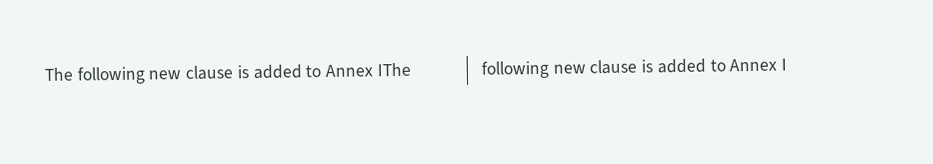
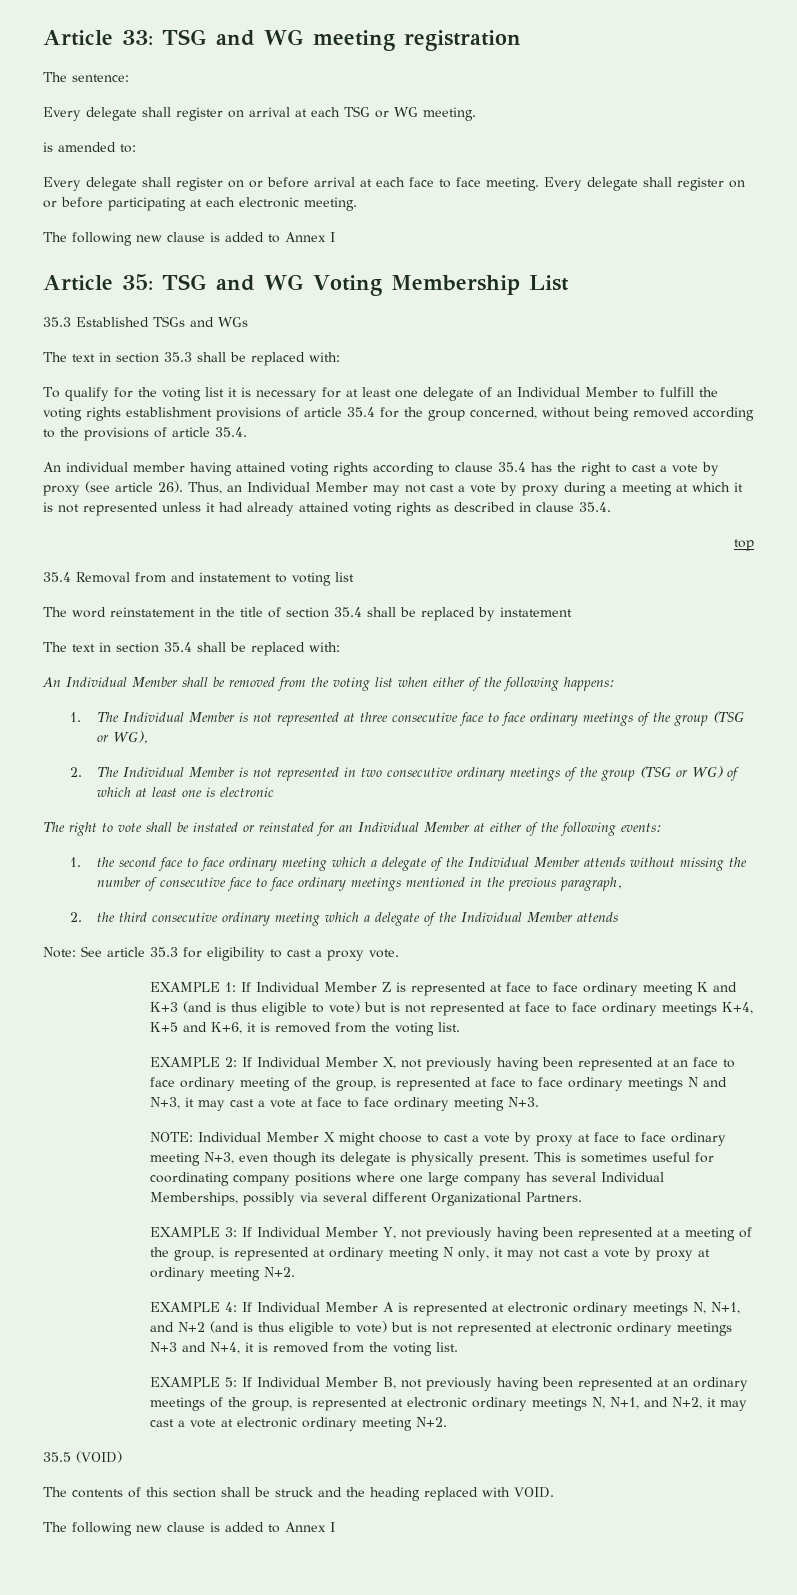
[44,62,411,85] The following new clause is added to Annex IThe -> [43,29,521,51] [43,72,129,82] [43,106,476,121] [43,142,136,153] [43,177,745,191] [43,197,357,211] [43,232,335,246] [43,274,569,296] [43,316,248,327] [43,352,340,366] [43,387,718,401] [43,407,754,421] [43,427,247,441] [43,462,719,476] [43,481,743,496] [43,502,611,516] [734,539,754,551] [43,572,354,586] [43,607,572,621] [43,642,340,656] [42,677,615,691] [69,711,744,726] [96,731,148,744] [69,766,739,781] [96,787,274,797] [43,822,662,836] [69,857,747,871] [96,877,622,891] [69,912,618,926] [43,946,399,961] [150,982,738,996] [150,1001,754,1016] [150,1022,461,1036] [150,1057,736,1071] [150,1077,728,1091] [150,1097,540,1111] [150,1132,727,1146] [150,1152,715,1166] [150,1172,665,1186] [150,1192,583,1206] [150,1227,753,1241] [150,1247,711,1261] [150,1267,296,1281] [150,1302,741,1316] [150,1321,733,1336] [150,1342,459,1356] [150,1377,749,1391] [150,1397,748,1411] [150,1417,448,1431] [43,1451,122,1463] [43,1487,554,1501] [43,1522,67,1532] Article 33: TSG and WG meeting registration // The sentence: // Every delegate shall register on arrival at each TSG or WG meeting. // is amended to: // Every delegate shall register on or before arrival at each face to face meeting. Every delegate shall register on or before participating at each electronic meeting. // The following new clause is added to Annex I // Article 35: TSG and WG Voting Membership List // 35.3 Established TSGs and WGs // The text in section 35.3 shall be replaced with: // To qualify for the voting list it is necessary for at least one delegate of an Individual Member to fulfill the voting rights establishment provisions of article 35.4 for the group concerned, without being removed according to the provisions of article 35.4. // An individual member having attained voting rights according to clause 35.4 has the right to cast a vote by proxy (see article 26). Thus, an Individual Member may not cast a vote by proxy during a meeting at which it is not represented unless it had already attained voting rights as described in clause 35.4. // top // 35.4 Removal from and instatement to voting list // The word reinstatement in the title of section 35.4 shall be replaced by instatement // The text in section 35.4 shall be replaced with: // An Individual Member shall be removed from the voting list when either of the following happens: // 1. The Individual Member is not represented at three consecutive face to face ordinary meetings of the group (TSG or WG), // 2. The Individual Member is not represented in two consecutive ordinary meetings of the group (TSG or WG) of which at least one is electronic // The right to vote shall be instated or reinstated for an Individual Member at either of the following events: // 1. the second face to face ordinary meeting which a delegate of the Individual Member attends without missing the number of consecutive face to face ordinary meetings mentioned in the previous paragraph, // 2. the third consecutive ordinary meeting which a delegate of the Individual Member attends // Note: See article 35.3 for eligibility to cast a proxy vote. // EXAMPLE 1: If Individual Member Z is represented at face to face ordinary meeting K and K+3 (and is thus eligible to vote) but is not represented at face to face ordinary meetings K+4, K+5 and K+6, it is removed from the voting list. // EXAMPLE 2: If Individual Member X, not previously having been represented at an face to face ordinary meeting of the group, is represented at face to face ordinary meetings N and N+3, it may cast a vote at face to face ordinary meeting N+3. // NOTE: Individual Member X might choose to cast a vote by proxy at face to face ordinary meeting N+3, even though its delegate is physically present. This is sometimes useful for coordinating company positions where one large company has several Individual Memberships, possibly via several different Organizational Partners. // EXAMPLE 3: If Individual Member Y, not previously having been represented at a meeting of the group, is represented at ordinary meeting N only, it may not cast a vote by proxy at ordinary meeting N+2. // EXAMPLE 4: If Individual Member A is represented at electronic ordinary meetings N, N+1, and N+2 (and is thus eligible to vote) but is not represented at electronic ordinary meetings N+3 and N+4, it is removed from the voting list. // EXAMPLE 5: If Individual Member B, not previously having been represented at an ordinary meetings of the group, is represented at electronic ordinary meetings N, N+1, and N+2, it may cast a vote at electronic ordinary meeting N+2. // 35.5 (VOID) // The contents of this section shall be struck and the heading replaced with VOID. // The

